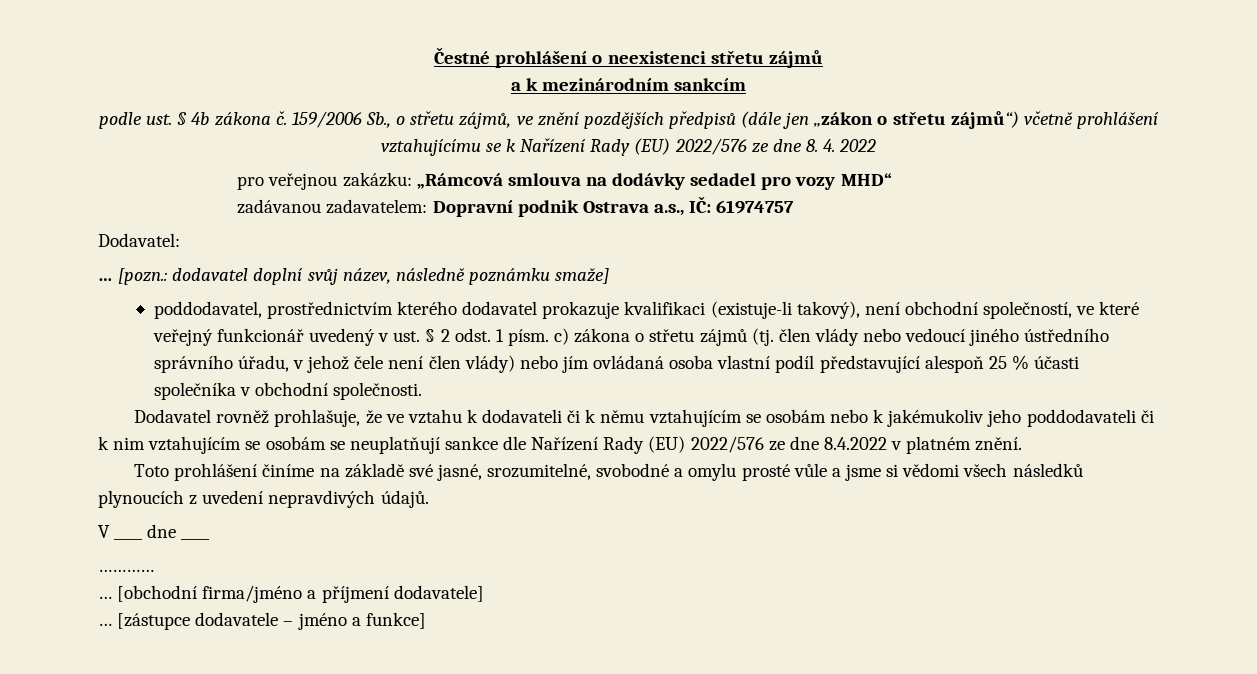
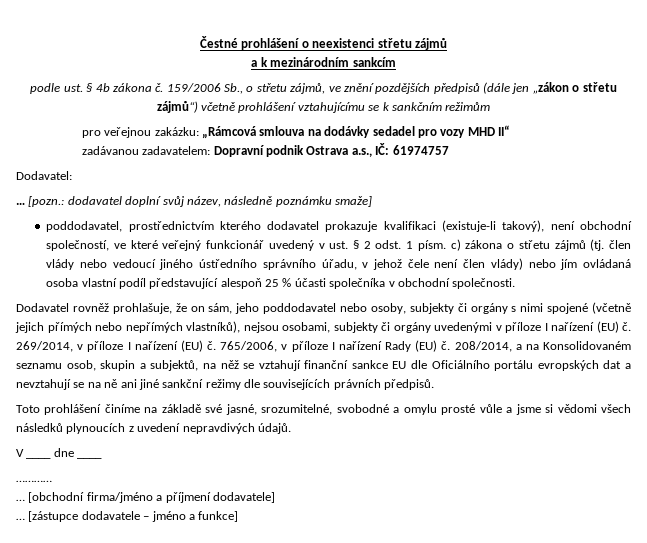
[520,138,877,156] Nařízení Rady (EU) 2022/576 ze dne 8. 4. 2022 -> [391,102,491,111] sankčním režimům
[840,173,892,186] MHD“ -> [467,125,511,136] MHD II“
[385,409,1154,427] [98,436,1023,454] ve vztahu k dodavateli či k němu vztahujícím se osobám nebo k jakémukoliv jeho poddodavateli či k nim vztahujícím se osobám se neuplatňují sankce dle Nařízení Rady (EU) 2022/576 ze dne 8.4.2022 v platném znění. -> [190,302,631,314] [15,321,631,333] [16,340,632,352] [16,360,631,371] [16,379,435,390] on sám, jeho poddodavatel nebo osoby, subjekty či orgány s nimi spojené (včetně jejich přímých nebo nepřímých vlastníků), nejsou osobami, subjekty či orgány uvedenými v příloze I nařízení (EU) č. 269/2014, v příloze I nařízení (EU) č. 765/2006, v příloze I nařízení Rady (EU) č. 208/2014, a na Konsolidovaném seznamu osob, skupin a subjektů, na něž se vztahují finanční sankce EU dle Oficiálního portálu evropských dat a nevztahují se na ně ani jiné sankční režimy dle souvisejících právních předpisů.

